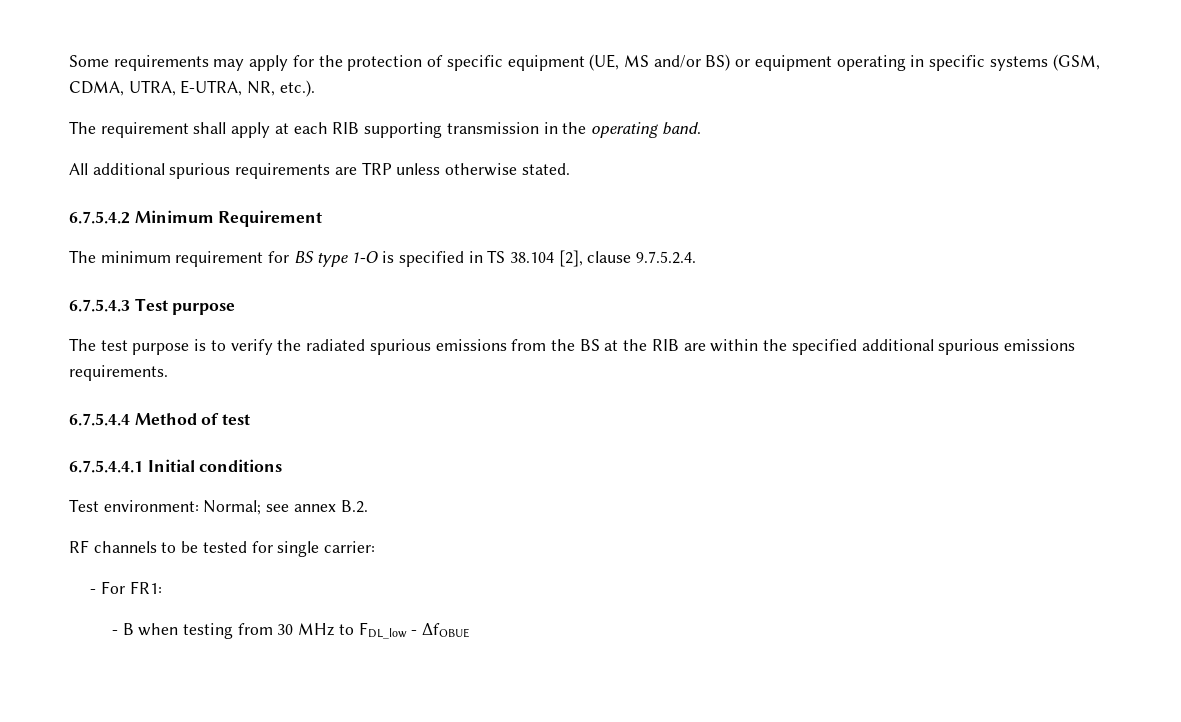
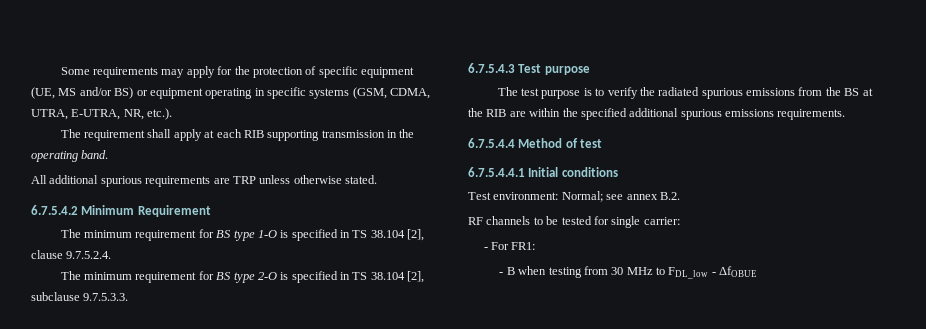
(697, 257) none -> [60,271,425,283] [31,292,129,301] // The minimum requirement for BS type 2-O is specified in TS 38.104 [2], subclause 9.7.5.3.3.

